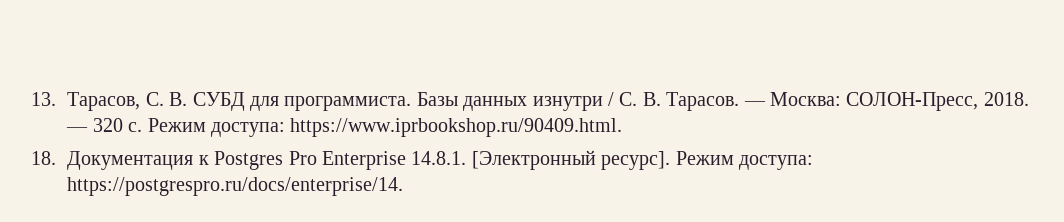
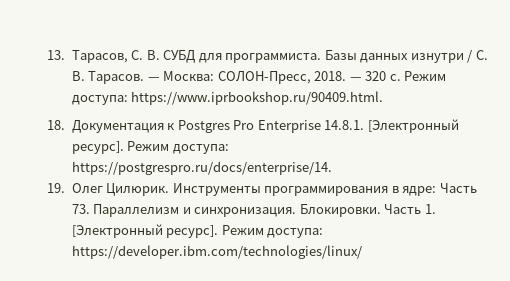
(404, 186) none -> [47,183,477,196] [71,204,436,217] [71,224,324,238] [71,245,362,259] // 19. Олег Цилюрик. Инструменты программирования в ядре: Часть 73. Параллелизм и синхронизация. Блокировки. Часть 1. [Электронный ресурс]. Режим доступа: https://developer.ibm.com/technologies/linux/

